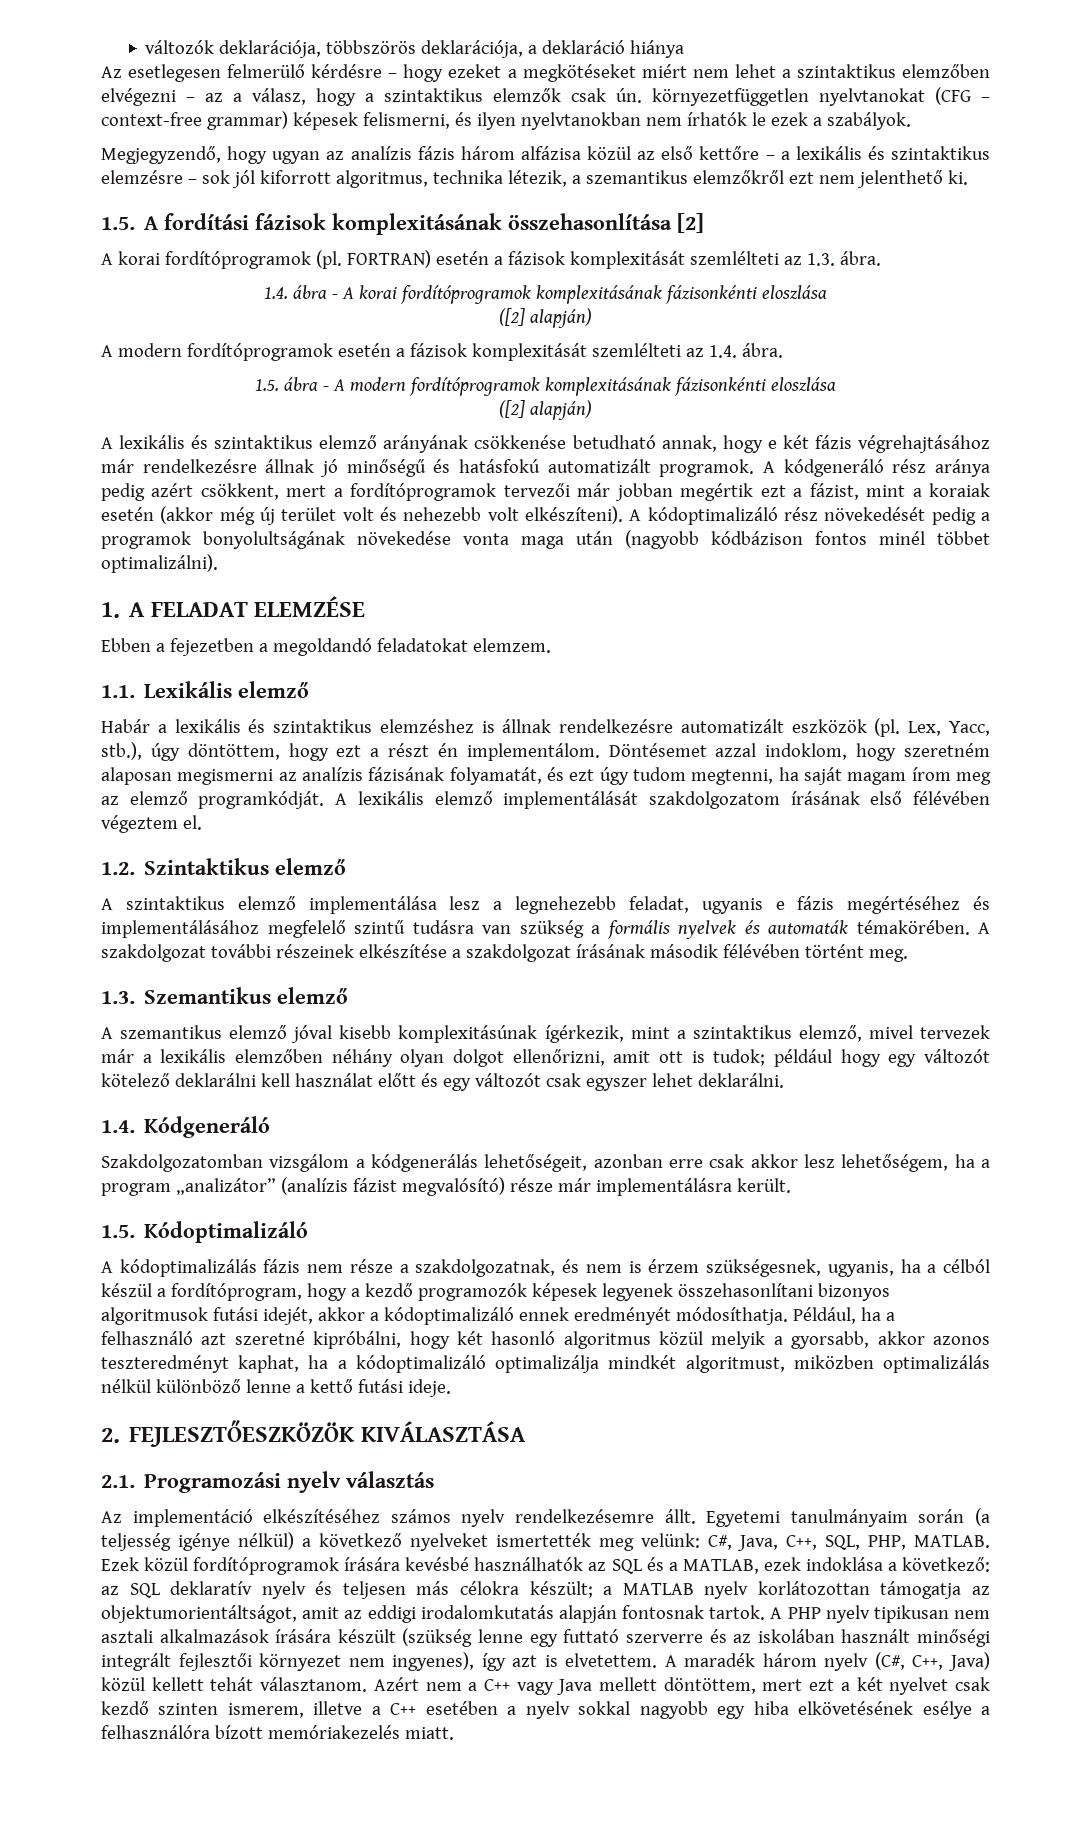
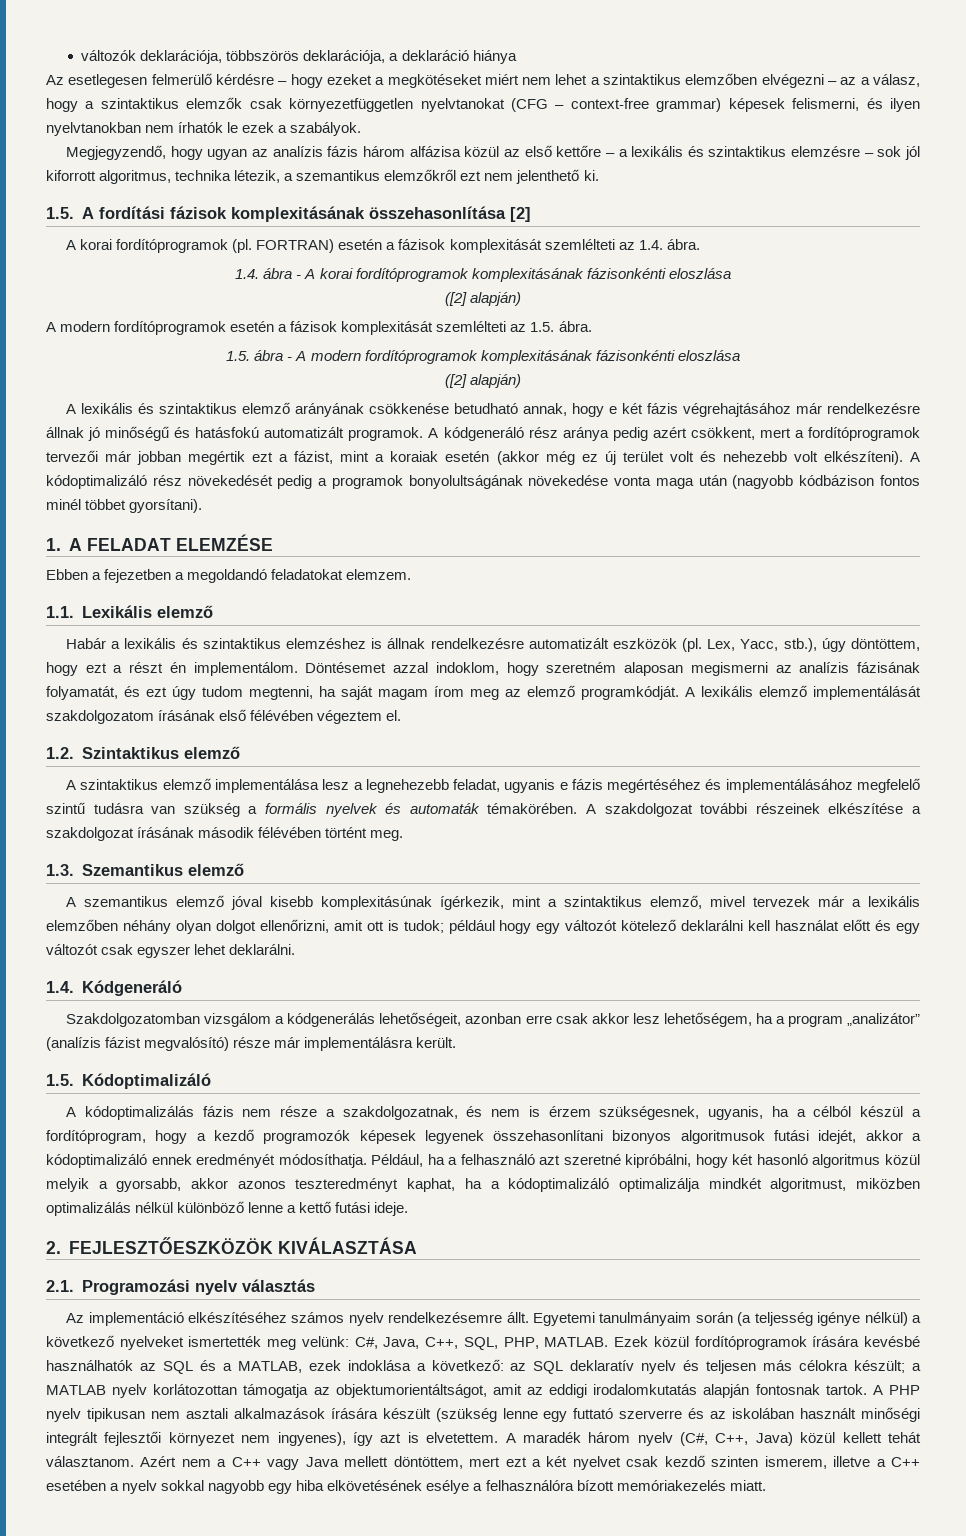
[616,88,642,103] ún. -> (282, 103) none
[806,253,835,266] 1.3. -> [638,240,663,250] 1.4.
[708,345,737,358] 1.4. -> [530,322,555,332] 1.5.
(255, 516) none -> [581,454,598,462] ez
[101,554,218,573] optimalizálni). -> [129,499,203,513] gyorsítani).

